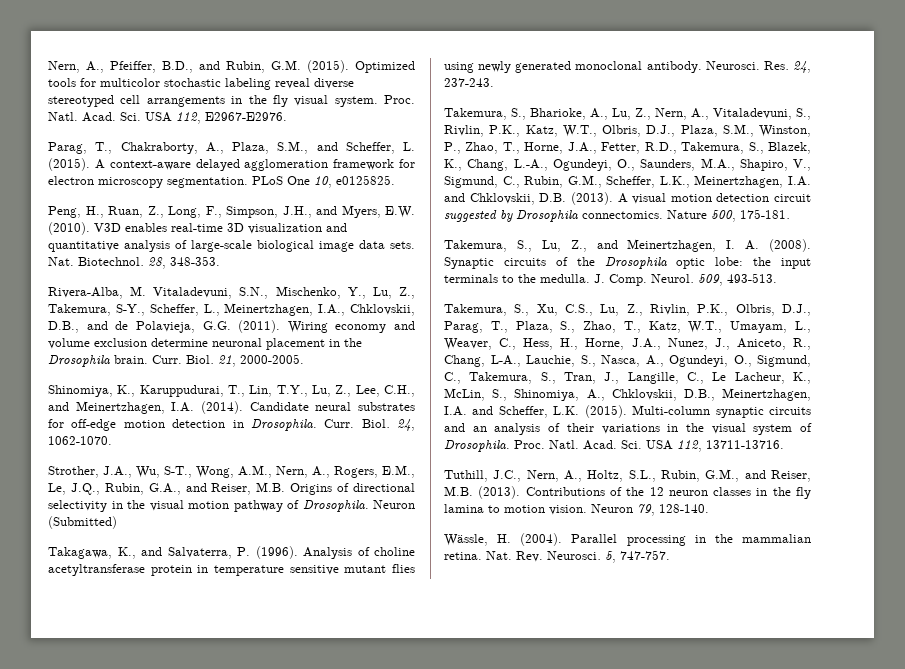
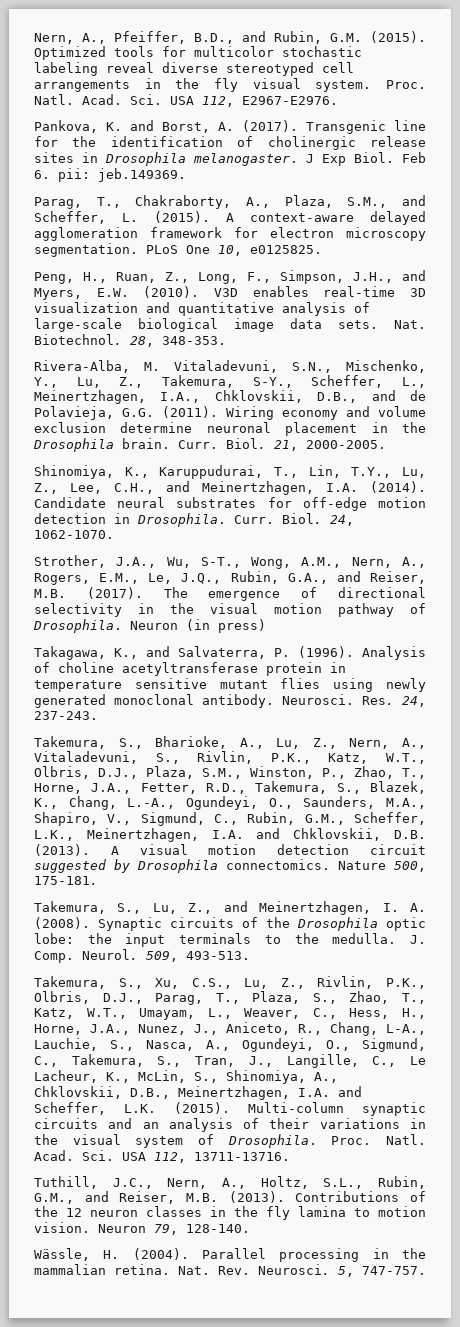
(287, 116) none -> [34,120,426,134] [34,136,426,150] [34,152,426,166] [34,168,186,182] // Pankova, K. and Borst, A. (2017). Transgenic line for the identification of cholinergic release sites in Drosophila melanogaster. J Exp Biol. Feb 6. pii: jeb.149369.
[290,483,333,495] Origins -> [86,587,281,601] (2017). The emergence
[48,516,117,529] (Submitted) -> [186,619,266,633] (in press)

